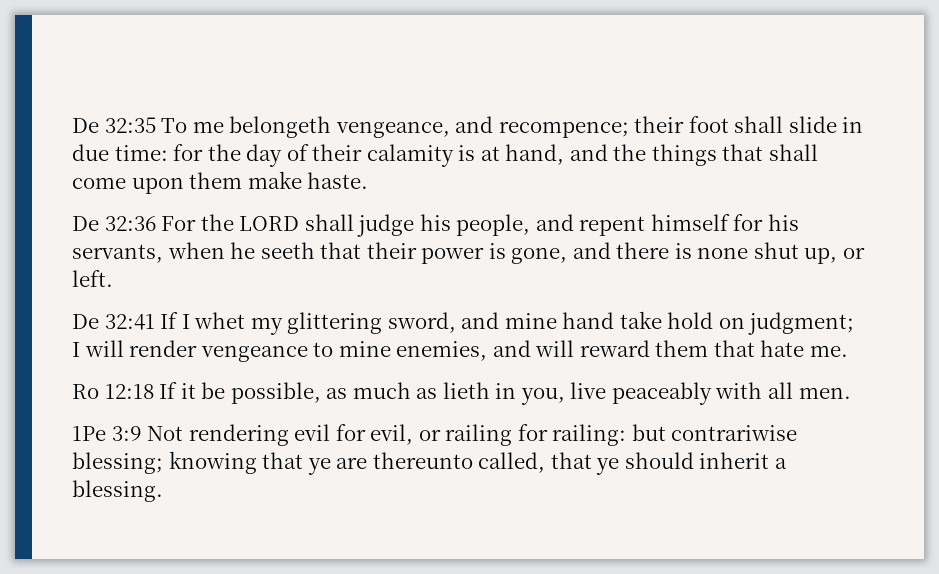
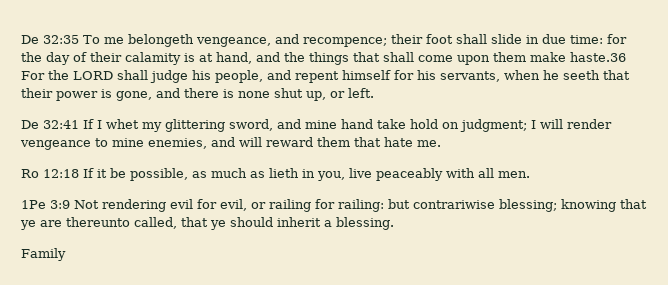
[307,172,369,189] [72,216,156,231] haste. // De 32:36 -> [570,52,626,62] haste.36
(163, 491) none -> [21,248,66,261] // Family

